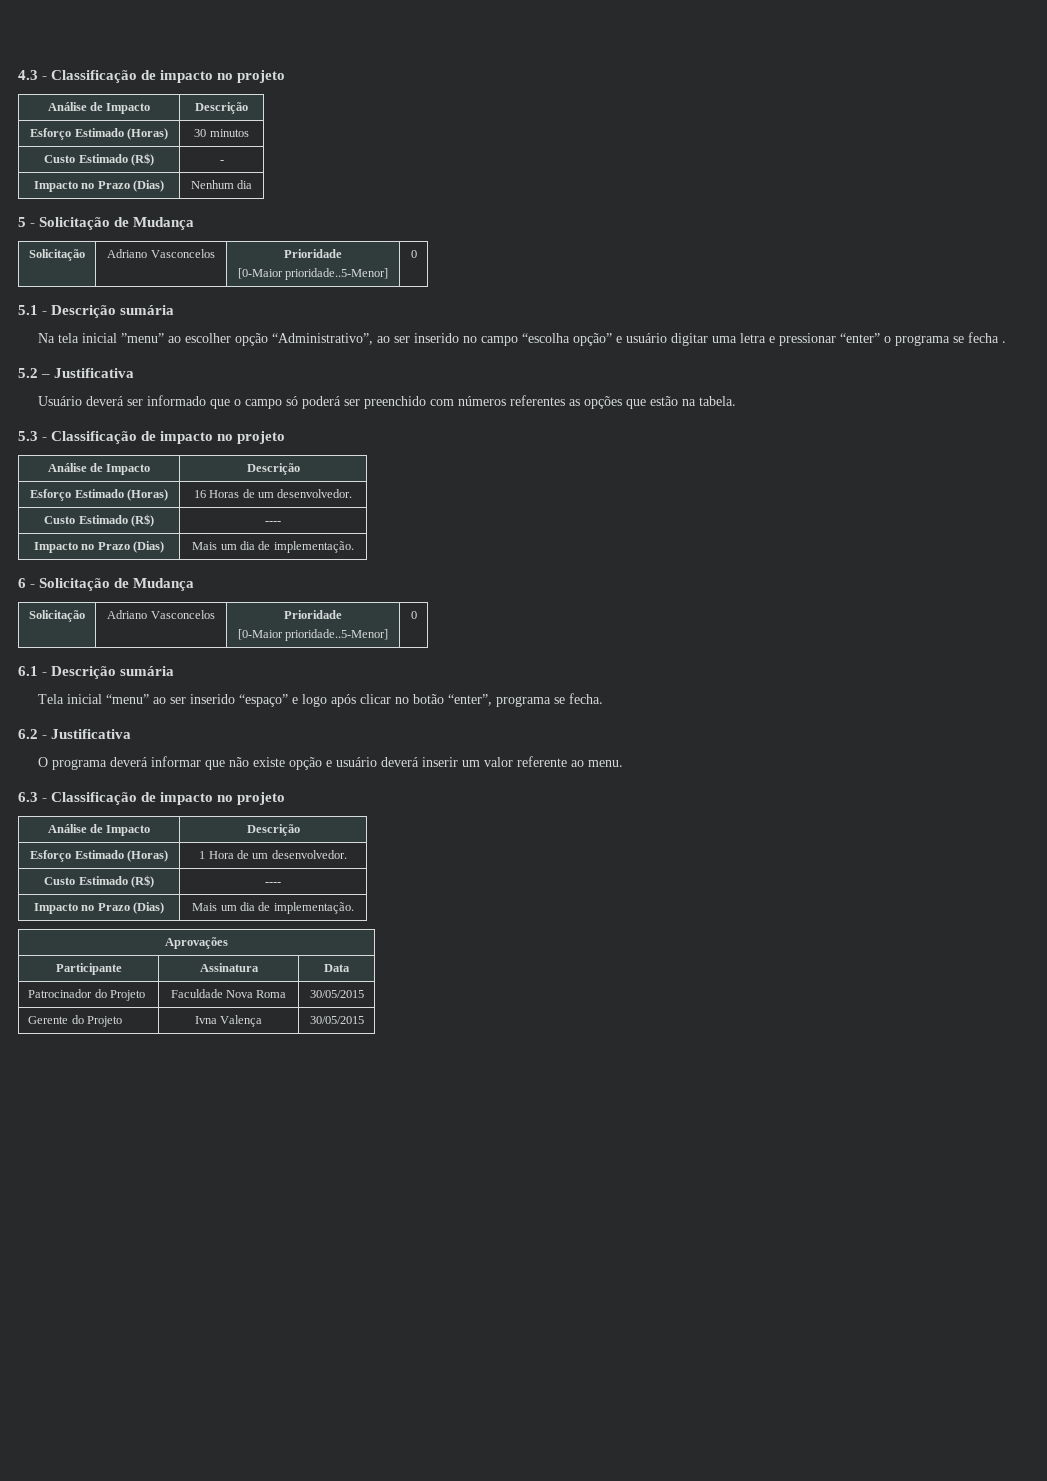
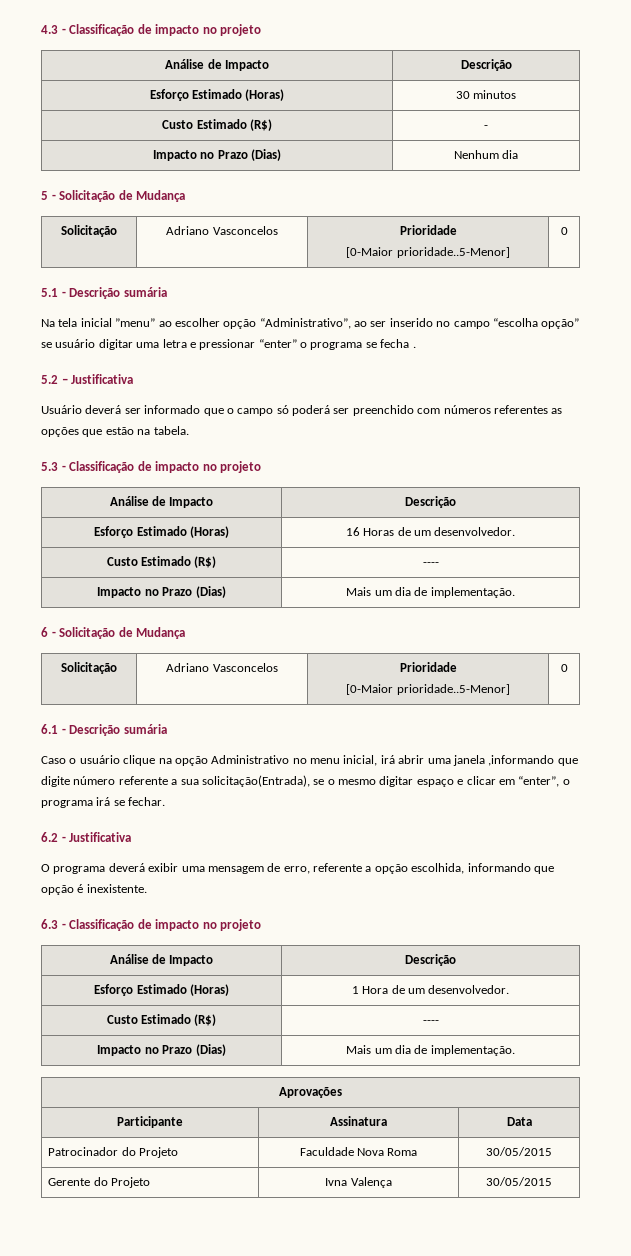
[615,336,622,343] e -> [41,342,52,348] se
[37,693,603,707] Tela inicial “menu” ao ser inserido “espaço” e logo após clicar no botão “enter”, programa se fecha. -> [41,755,578,766] [41,775,570,787] [41,797,166,808] Caso o usuário clique na opção Administrativo no menu inicial, irá abrir uma janela ,informando que digite número referente a sua solicitação(Entrada), se o mesmo digitar espaço e clicar em “enter”, o programa irá se fechar.
[150,756,623,770] informar que não existe opção e usuário deverá inserir um valor referente ao menu. -> [148,863,554,874] [41,884,147,895] exibir uma mensagem de erro, referente a opção escolhida, informando que opção é inexistente.

